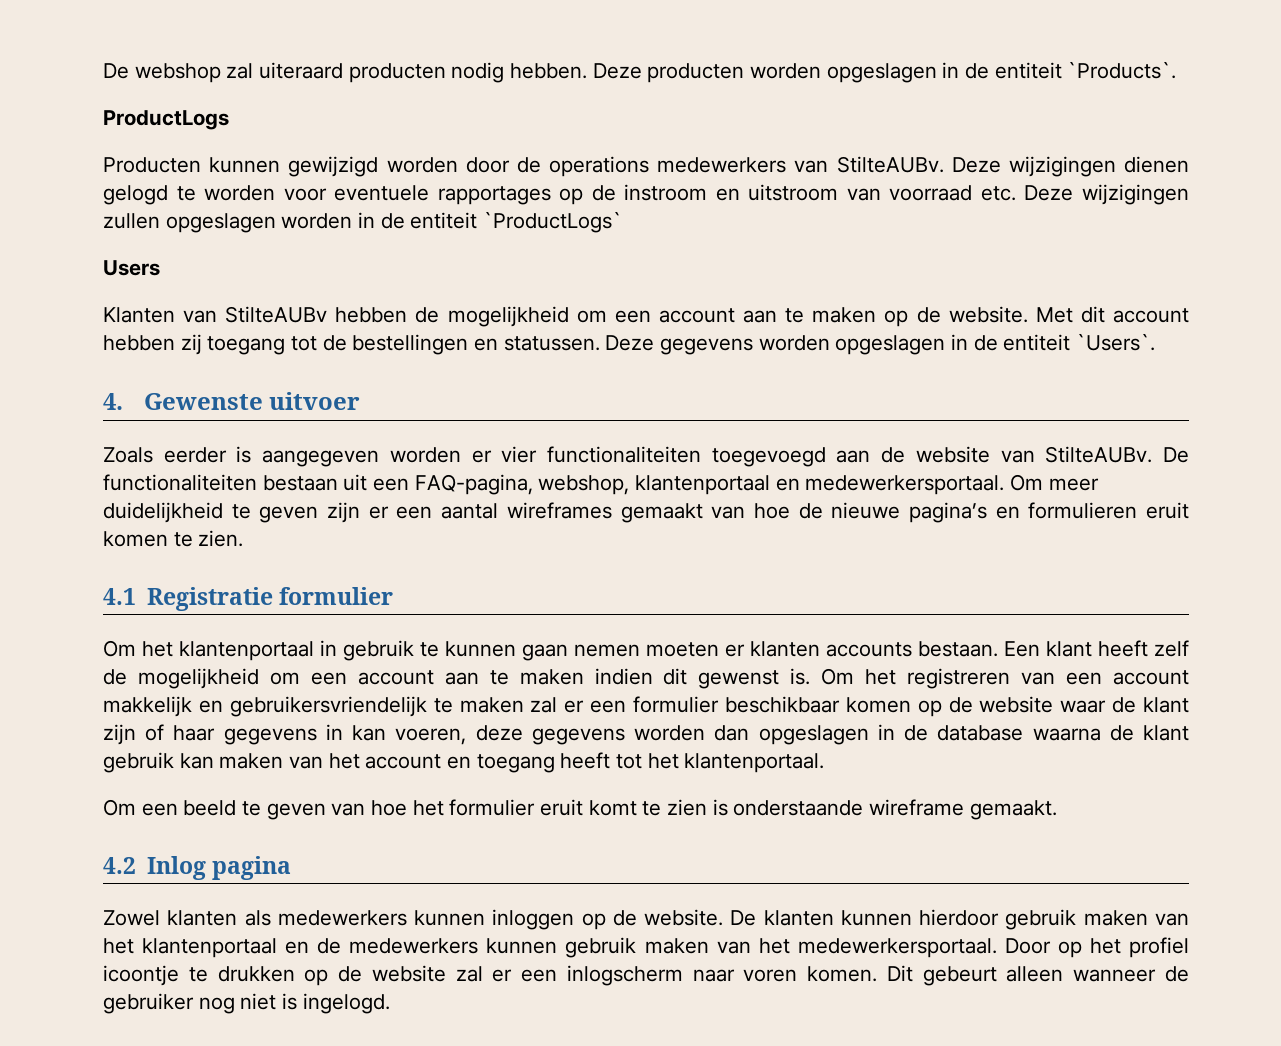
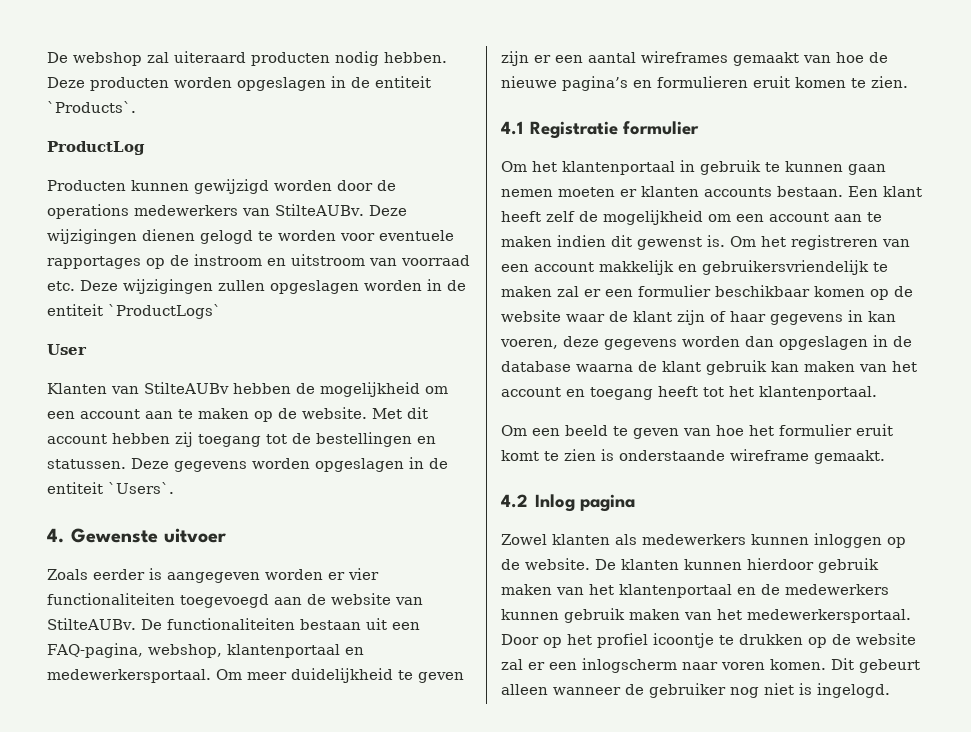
[103,110,229,130] ProductLogs -> [47,141,145,155] ProductLog
[103,260,160,276] Users -> [47,344,87,355] User

